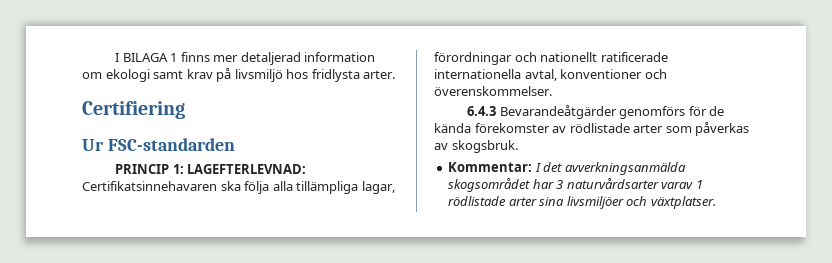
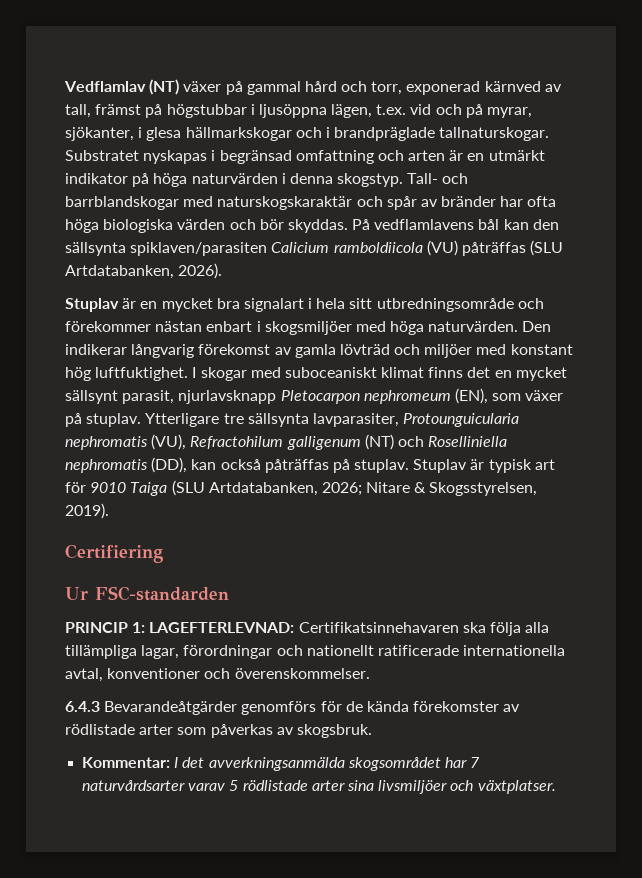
[115,52,376,65] [82,68,396,82] I BILAGA 1 finns mer detaljerad information om ekologi samt krav på livsmiljö hos fridlysta arter. -> [64,79,562,95] [65,104,533,118] [65,127,550,141] [65,150,545,164] [65,173,469,187] [65,196,557,210] [65,219,559,233] [65,240,564,256] [65,263,223,279] [65,298,544,312] [65,321,552,335] [65,344,573,358] [65,367,567,381] [65,388,564,404] [65,413,520,427] [65,434,508,450] [65,457,555,473] [65,480,538,496] [65,503,109,519] Vedflamlav (NT) växer på gammal hård och torr, exponerad kärnved av tall, främst på högstubbar i ljusöppna lägen, t.ex. vid och på myrar, sjökanter, i glesa hällmarkskogar och i brandpräglade tallnaturskogar. Substratet nyskapas i begränsad omfattning och arten är en utmärkt indikator på höga naturvärden i denna skogstyp. Tall- och barrblandskogar med naturskogskaraktär och spår av bränder har ofta höga biologiska värden och bör skyddas. På vedflamlavens bål kan den sällsynta spiklaven/parasiten Calicium ramboldiicola (VU) påträffas (SLU Artdatabanken, 2026). // Stuplav är en mycket bra signalart i hela sitt utbredningsområde och förekommer nästan enbart i skogsmiljöer med höga naturvärden. Den indikerar långvarig förekomst av gamla lövträd och miljöer med konstant hög luftfuktighet. I skogar med suboceaniskt klimat finns det en mycket sällsynt parasit, njurlavsknapp Pletocarpon nephromeum (EN), som växer på stuplav. Ytterligare tre sällsynta lavparasiter, Protounguicularia nephromatis (VU), Refractohilum galligenum (NT) och Roselliniella nephromatis (DD), kan också påträffas på stuplav. Stuplav är typisk art för 9010 Taiga (SLU Artdatabanken, 2026; Nitare & Skogsstyrelsen, 2019).
[556,180,564,189] 3 -> [470,757,481,768] 7
[695,180,703,189] 1 -> [229,780,239,791] 5

